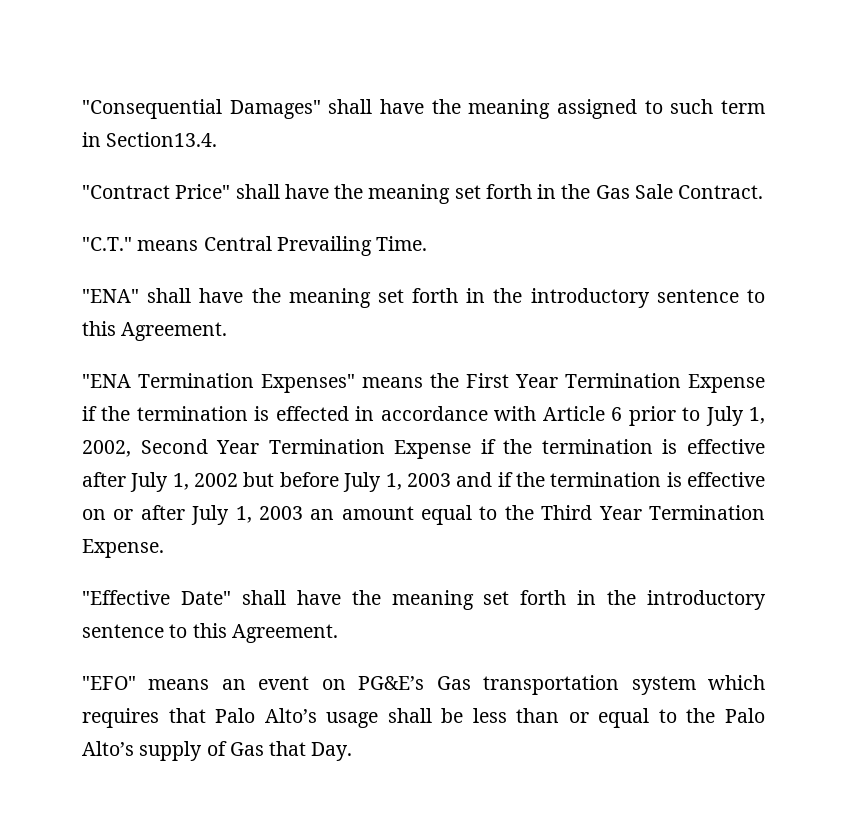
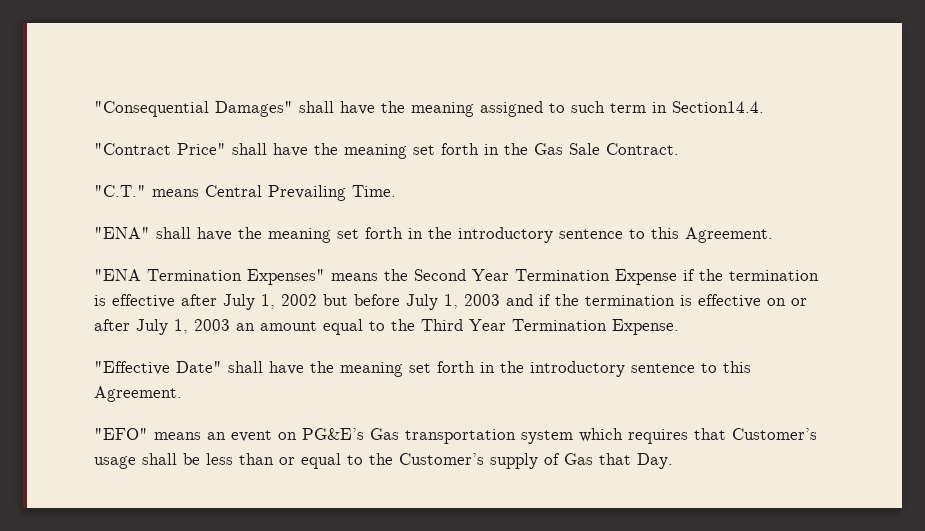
[106,132,218,147] Section13.4. -> [672,101,764,113] Section14.4.
[466,373,765,393] [82,406,765,426] [82,440,131,457] First Year Termination Expense if the termination is effected in accordance with Article 6 prior to July 1, 2002, -> (408, 275) none
[215,708,317,723] Palo Alto’s -> [732,428,817,440] Customer’s
[725,708,766,723] [82,741,134,756] Palo Alto’s -> [399,453,484,465] Customer’s

